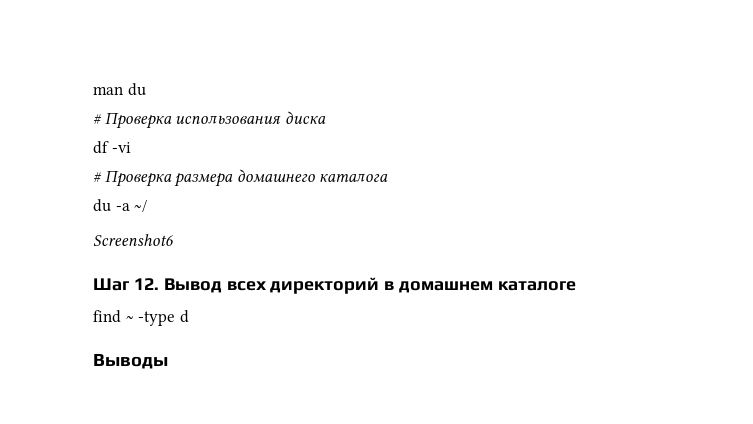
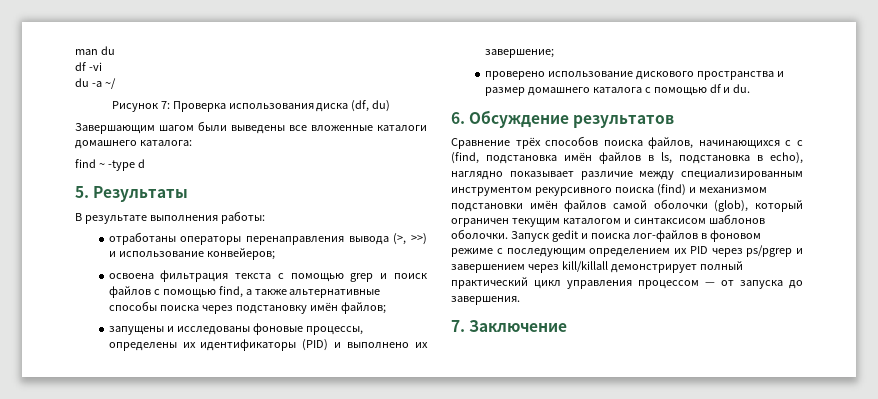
[93,111,326,129] [93,141,131,154] [93,169,389,187] [93,199,148,212] [93,234,174,246] [93,277,577,294] [93,310,189,326] [93,354,168,369] # Проверка использования диска // df -vi // # Проверка размера домашнего каталога // du -a ~/ // Screenshot6 // Шаг 12. Вывод всех директорий в домашнем каталоге // find ~ -type d // Выводы -> [75,62,102,71] [75,78,116,89] [111,100,391,112] [75,121,427,134] [75,140,192,149] [75,159,145,171] [75,186,189,202] [75,211,265,224] [108,232,427,245] [108,248,275,260] [108,270,428,282] [108,286,381,298] [108,301,386,314] [108,323,363,335] [108,339,428,351] [484,49,554,58] [484,71,784,80] [484,84,751,96] [451,110,675,128] [451,136,803,149] [451,152,803,164] [451,171,803,180] [451,184,767,196] [451,199,803,212] [451,214,765,227] [451,229,761,242] [451,245,803,257] [451,261,743,273] [451,277,803,289] [451,296,520,305] [451,320,568,332] df -vi // du -a ~/ // Рисунок 7: Проверка использования диска (df, du) // Завершающим шагом были выведены все вложенные каталоги домашнего каталога: // find ~ -type d // 5. Результаты // В результате выполнения работы: // отработаны операторы перенаправления вывода (>, >>) и использование конвейеров; // освоена фильтрация текста с помощью grep и поиск файлов с помощью find, а также альтернативные способы поиска через подстановку имён файлов; // запущены и исследованы фоновые процессы, определены их идентификаторы (PID) и выполнено их завершение; // проверено использование дискового пространства и размер домашнего каталога с помощью df и du. // 6. Обсуждение результатов // Сравнение трёх способов поиска файлов, начинающихся с c (find, подстановка имён файлов в ls, подстановка в echo), наглядно показывает различие между специализированным инструментом рекурсивного поиска (find) и механизмом подстановки имён файлов самой оболочки (glob), который ограничен текущим каталогом и синтаксисом шаблонов оболочки. Запуск gedit и поиска лог-файлов в фоновом режиме с последующим определением их PID через ps/pgrep и завершением через kill/killall демонстрирует полный практический цикл управления процессом — от запуска до завершения. // 7. Заключение

